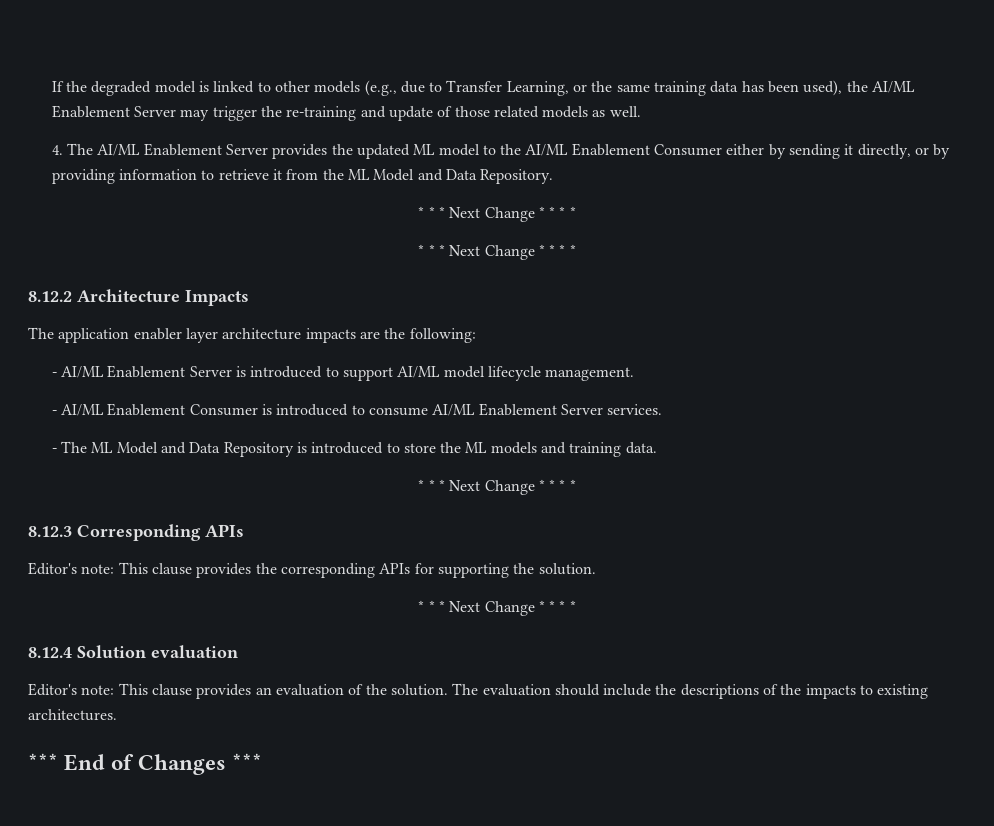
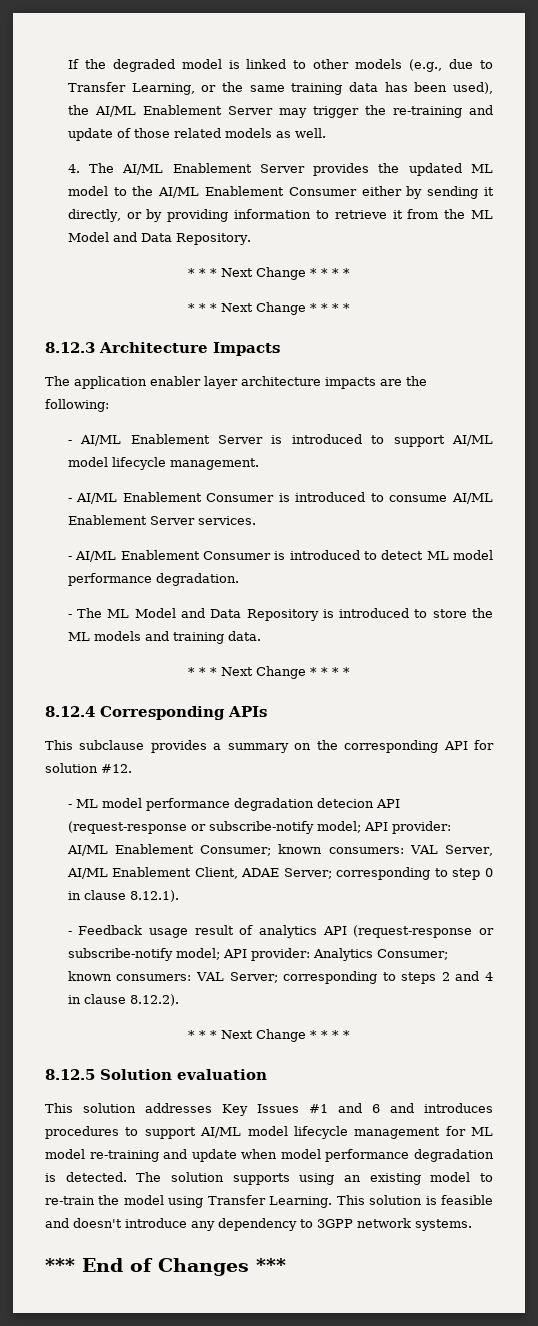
[28,291,72,302] 8.12.2 -> [45,342,95,353] 8.12.3
(663, 409) none -> [67,550,493,562] [67,573,239,586] // - AI/ML Enablement Consumer is introduced to detect ML model performance degradation.
[28,526,72,537] 8.12.3 -> [45,706,95,717] 8.12.4
[28,562,596,578] [418,600,576,616] [28,647,72,658] Editor's note: This clause provides the corresponding APIs for supporting the solution. // * * * Next Change * * * * // 8.12.4 -> [45,740,495,753] [45,763,132,773] [67,798,400,811] [67,821,451,834] [66,844,494,856] [66,867,493,880] [67,890,179,902] [67,925,494,938] [67,948,448,961] [67,971,493,984] [67,994,179,1006] [188,1029,350,1042] [45,1069,95,1080] This subclause provides a summary on the corresponding API for solution #12. // - ML model performance degradation detecion API (request-response or subscribe-notify model; API provider: AI/ML Enablement Consumer; known consumers: VAL Server, AI/ML Enablement Client, ADAE Server; corresponding to step 0 in clause 8.12.1). // - Feedback usage result of analytics API (request-response or subscribe-notify model; API provider: Analytics Consumer; known consumers: VAL Server; corresponding to steps 2 and 4 in clause 8.12.2). // * * * Next Change * * * * // 8.12.5
[28,683,929,699] [28,709,117,721] Editor's note: This clause provides an evaluation of the solution. The evaluation should include the descriptions of the impacts to existing architectures. -> [45,1103,493,1116] [45,1126,493,1139] [45,1149,494,1162] [45,1172,494,1185] [45,1195,494,1208] [45,1218,472,1231] This solution addresses Key Issues #1 and 6 and introduces procedures to support AI/ML model lifecycle management for ML model re-training and update when model performance degradation is detected. The solution supports using an existing model to re-train the model using Transfer Learning. This solution is feasible and doesn't introduce any dependency to 3GPP network systems.

